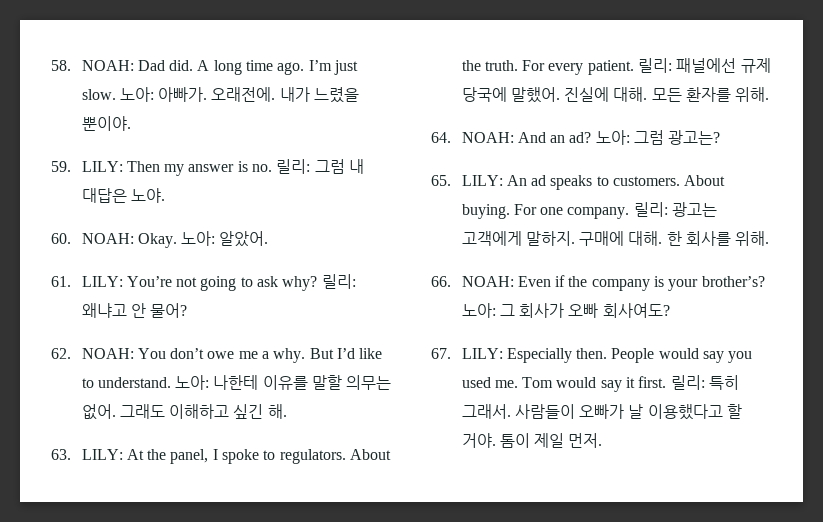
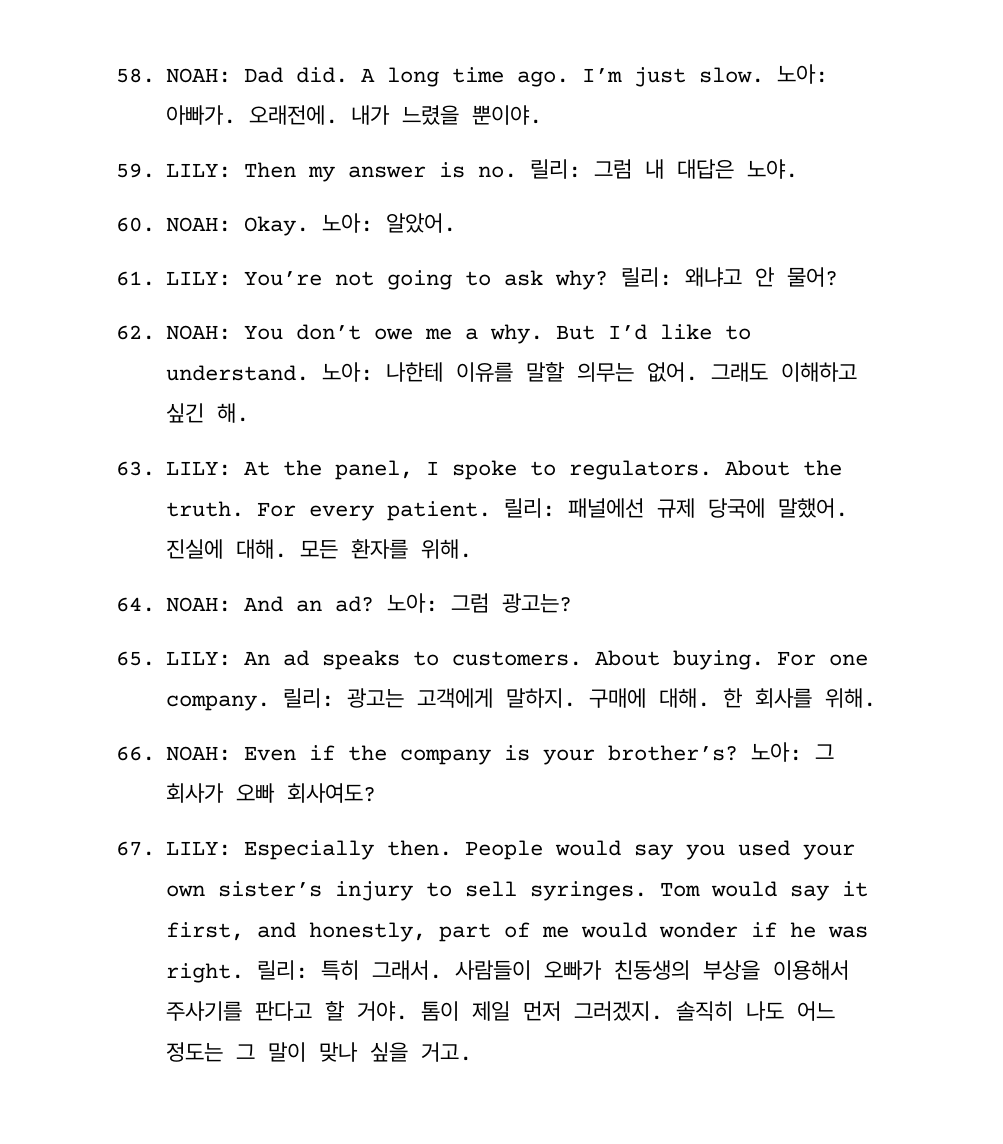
[494,376,667,392] me. Tom would say it first. -> [803,844,856,860] [166,881,869,901] [166,922,869,942] [166,963,245,983] your own sister’s injury to sell syringes. Tom would say it first, and honestly, part of me would wonder if he was right.
[628,404,743,420] [461,433,603,448] 날 이용했다고 할 거야. 톰이 제일 먼저. -> [614,960,850,980] [166,1001,836,1021] [166,1042,473,1062] 친동생의 부상을 이용해서 주사기를 판다고 할 거야. 톰이 제일 먼저 그러겠지. 솔직히 나도 어느 정도는 그 말이 맞나 싶을 거고.

